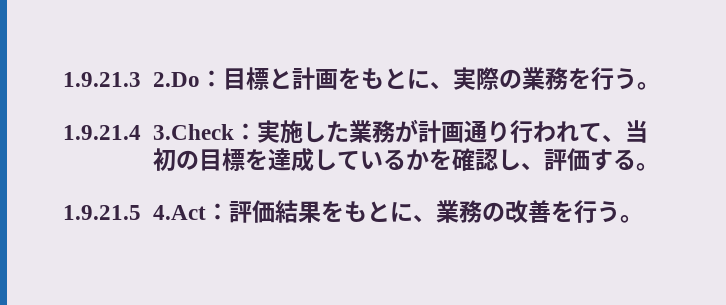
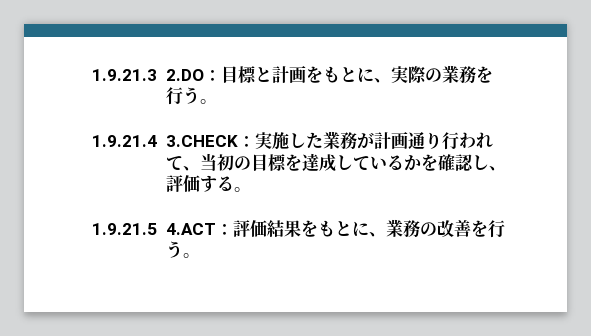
[152,72,200,87] 2.Do -> [165,69,204,81] 2.DO
[152,124,234,140] 3.Check -> [165,135,238,147] 3.CHECK
[152,205,206,220] 4.Act -> [165,223,216,235] 4.ACT

